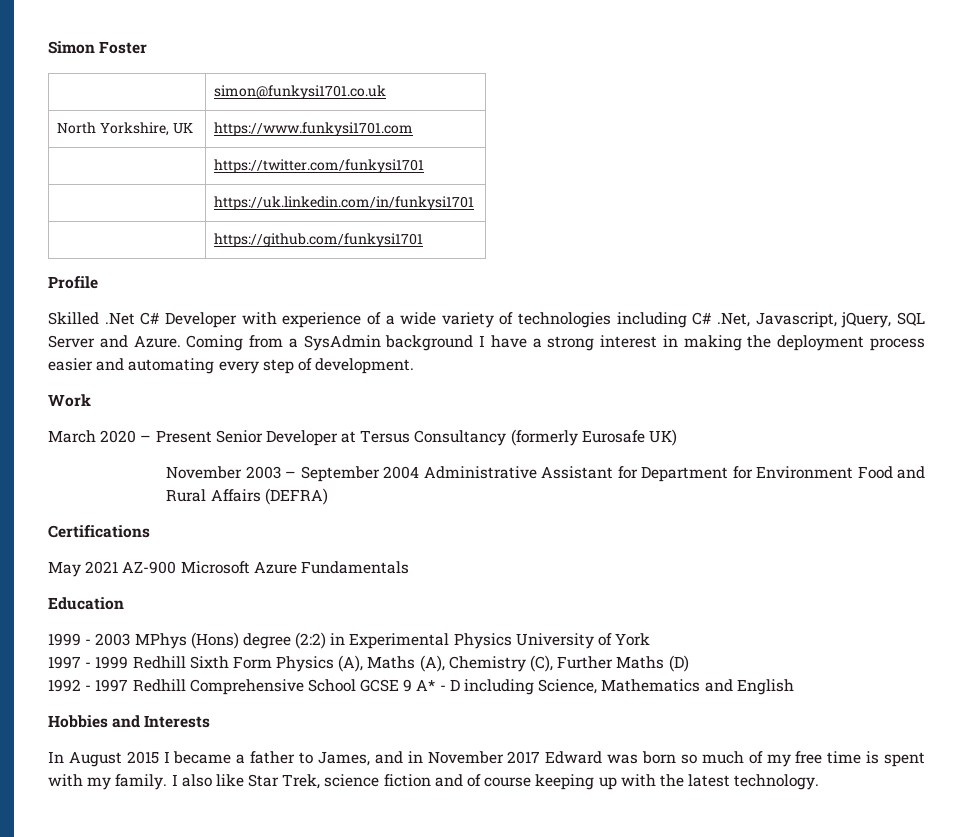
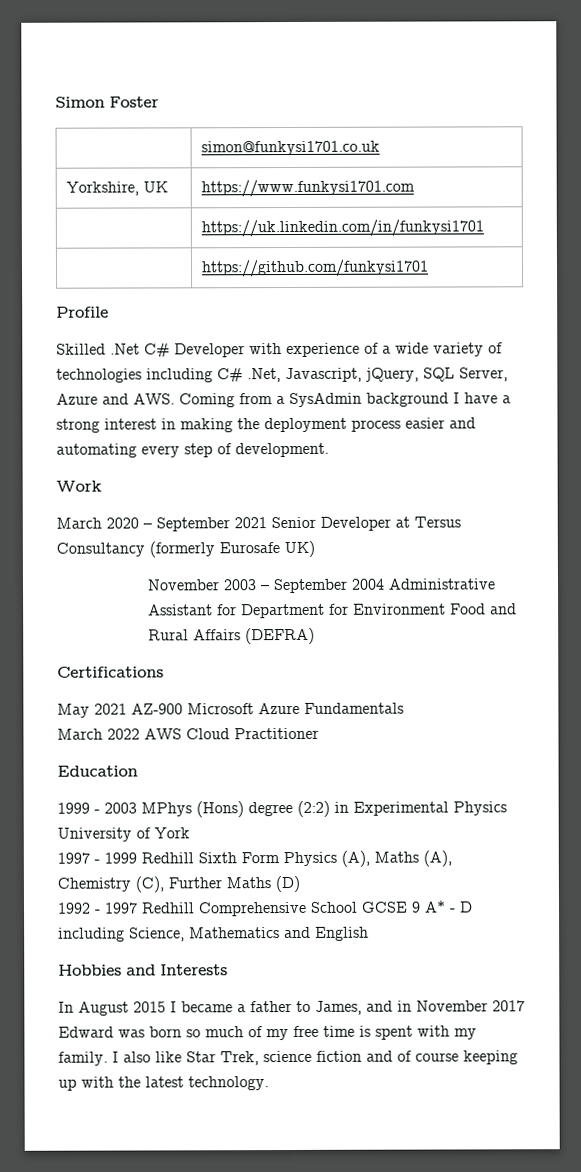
[57,122,97,134] North -> (380, 148) none
[214,159,425,173] // | https://twitter.com/funkysi1701 -> (415, 188) none
[48,335,181,348] Server and Azure. -> [459,367,508,382] [56,393,175,405] Server, Azure and AWS.
[155,430,212,443] Present -> [156,517,267,532] September 2021
(409, 567) none -> [57,727,319,740] // March 2022 AWS Cloud Practitioner

